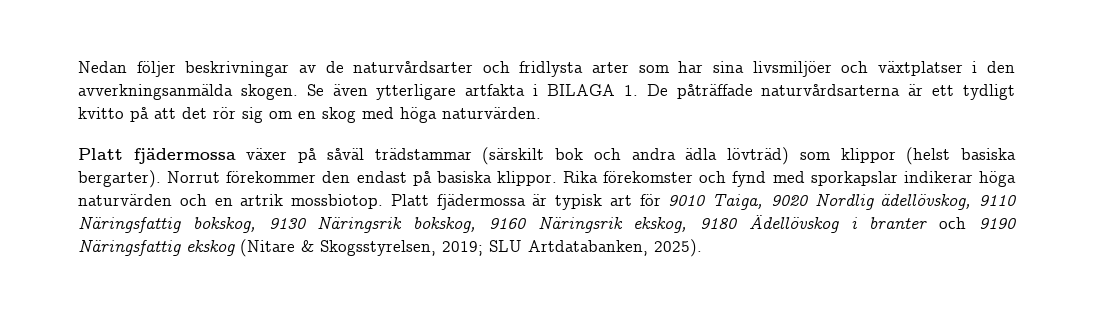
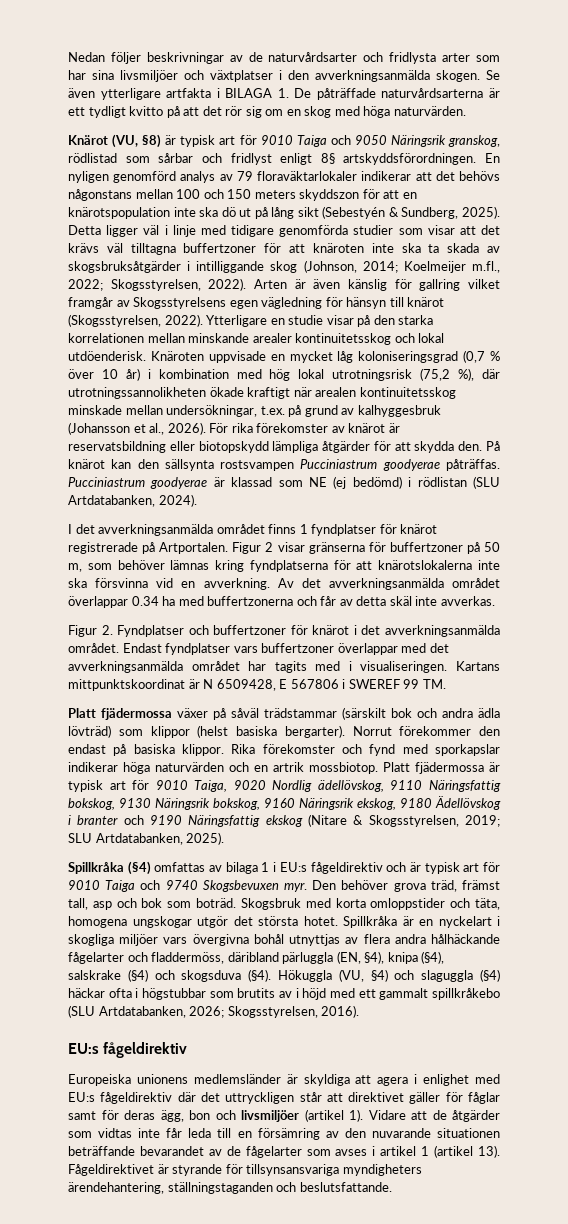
(541, 113) none -> [68,134,500,148] [68,153,500,165] [68,171,501,183] [68,189,417,201] [68,206,500,219] [68,225,501,237] [68,243,500,255] [68,260,501,273] [68,278,501,291] [68,297,445,309] [68,314,434,327] [68,333,445,345] [68,350,500,363] [68,368,501,381] [68,387,456,399] [68,405,441,417] [68,422,400,435] [68,441,500,453] [68,459,500,471] [68,476,500,489] [68,494,197,507] [68,524,438,536] [68,542,501,554] [68,560,500,572] [68,578,500,590] [68,596,495,608] [68,625,500,637] [68,643,449,655] [68,661,500,673] [68,679,446,691] // Knärot (VU, §8) är typisk art för 9010 Taiga och 9050 Näringsrik granskog, rödlistad som sårbar och fridlyst enligt 8§ artskyddsförordningen. En nyligen genomförd analys av 79 floraväktarlokaler indikerar att det behövs någonstans mellan 100 och 150 meters skyddszon för att en knärotspopulation inte ska dö ut på lång sikt (Sebestyén & Sundberg, 2025). Detta ligger väl i linje med tidigare genomförda studier som visar att det krävs väl tilltagna buffertzoner för att knäroten inte ska ta skada av skogsbruksåtgärder i intilliggande skog (Johnson, 2014; Koelmeijer m.fl., 2022; Skogsstyrelsen, 2022). Arten är även känslig för gallring vilket framgår av Skogsstyrelsens egen vägledning för hänsyn till knärot (Skogsstyrelsen, 2022). Ytterligare en studie visar på den starka korrelationen mellan minskande arealer kontinuitetsskog och lokal utdöenderisk. Knäroten uppvisade en mycket låg koloniseringsgrad (0,7 % över 10 år) i kombination med hög lokal utrotningsrisk (75,2 %), där utrotningssannolikheten ökade kraftigt när arealen kontinuitetsskog minskade mellan undersökningar, t.ex. på grund av kalhyggesbruk (Johansson et al., 2026). För rika förekomster av knärot är reservatsbildning eller biotopskydd lämpliga åtgärder för att skydda den. På knärot kan den sällsynta rostsvampen Pucciniastrum goodyerae påträffas. Pucciniastrum goodyerae är klassad som NE (ej bedömd) i rödlistan (SLU Artdatabanken, 2024). // I det avverkningsanmälda området finns 1 fyndplatser för knärot registrerade på Artportalen. Figur 2 visar gränserna för buffertzoner på 50 m, som behöver lämnas kring fyndplatserna för att knärotslokalerna inte ska försvinna vid en avverkning. Av det avverkningsanmälda området överlappar 0.34 ha med buffertzonerna och får av detta skäl inte avverkas. // Figur 2. Fyndplatser och buffertzoner för knärot i det avverkningsanmälda området. Endast fyndplatser vars buffertzoner överlappar med det avverkningsanmälda området har tagits med i visualiseringen. Kartans mittpunktskoordinat är N 6509428, E 567806 i SWEREF 99 TM.
(702, 248) none -> [68,861,500,875] [68,880,500,892] [68,898,500,910] [68,916,500,928] [68,934,501,946] [68,951,445,964] [68,969,501,982] [68,988,500,1000] [68,1005,360,1018] [68,1042,188,1058] [68,1074,501,1086] [68,1092,501,1104] [68,1109,500,1122] [68,1128,500,1140] [68,1145,501,1158] [68,1164,422,1176] [68,1182,392,1194] // Spillkråka (§4) omfattas av bilaga 1 i EU:s fågeldirektiv och är typisk art för 9010 Taiga och 9740 Skogsbevuxen myr. Den behöver grova träd, främst tall, asp och bok som boträd. Skogsbruk med korta omloppstider och täta, homogena ungskogar utgör det största hotet. Spillkråka är en nyckelart i skogliga miljöer vars övergivna bohål utnyttjas av flera andra hålhäckande fågelarter och fladdermöss, däribland pärluggla (EN, §4), knipa (§4), salskrake (§4) och skogsduva (§4). Hökuggla (VU, §4) och slaguggla (§4) häckar ofta i högstubbar som brutits av i höjd med ett gammalt spillkråkebo (SLU Artdatabanken, 2026; Skogsstyrelsen, 2016). // EU:s fågeldirektiv // Europeiska unionens medlemsländer är skyldiga att agera i enlighet med EU:s fågeldirektiv där det uttryckligen står att direktivet gäller för fåglar samt för deras ägg, bon och livsmiljöer (artikel 1). Vidare att de åtgärder som vidtas inte får leda till en försämring av den nuvarande situationen beträffande bevarandet av de fågelarter som avses i artikel 1 (artikel 13). Fågeldirektivet är styrande för tillsynsansvariga myndigheters ärendehantering, ställningstaganden och beslutsfattande.

